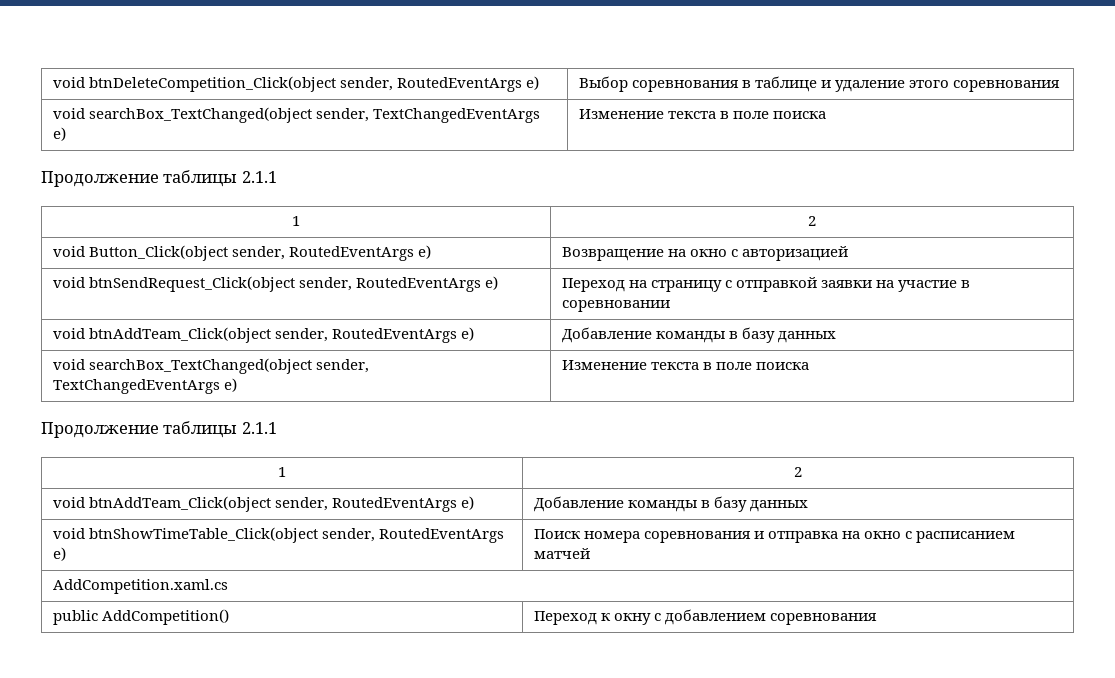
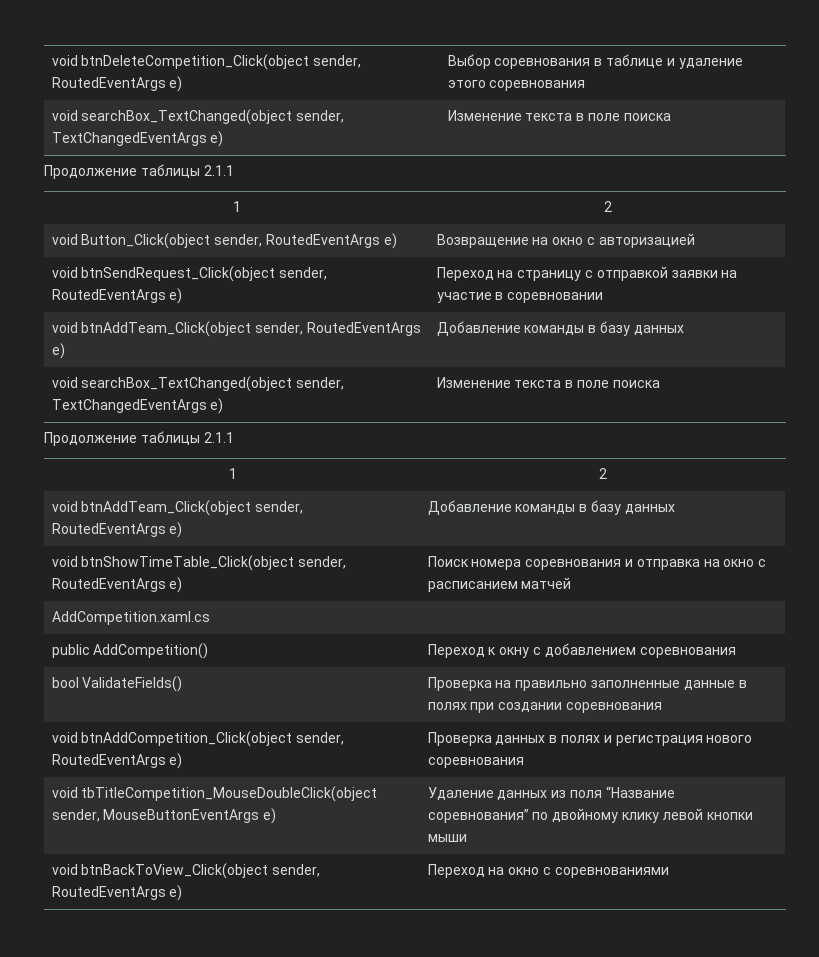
(877, 619) none -> [51,676,183,692] [427,677,747,691] [427,702,663,713] [51,731,345,747] [51,753,183,769] [427,732,753,746] [427,757,524,768] [51,786,378,802] [51,808,277,824] [427,786,675,800] [427,808,753,823] [427,834,467,842] [51,863,321,879] [51,885,183,901] [427,864,669,878] // bool ValidateFields() | Проверка на правильно заполненные данные в полях при создании соревнования // void btnAddCompetition_Click(object sender, RoutedEventArgs e) | Проверка данных в полях и регистрация нового соревнования // void tbTitleCompetition_MouseDoubleClick(object sender, MouseButtonEventArgs e) | Удаление данных из поля “Название соревнования” по двойному клику левой кнопки мыши // void btnBackToView_Click(object sender, RoutedEventArgs e) | Переход на окно с соревнованиями

